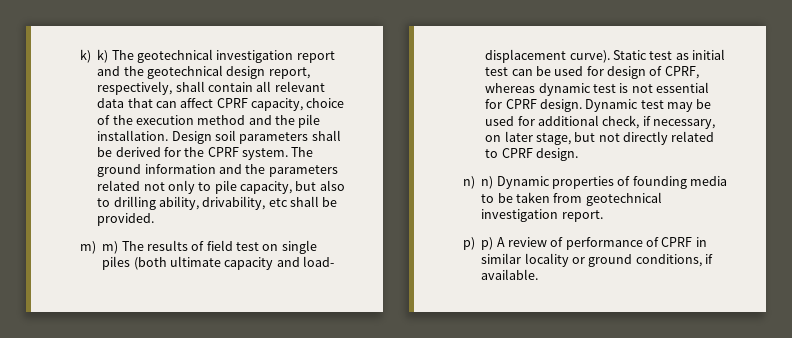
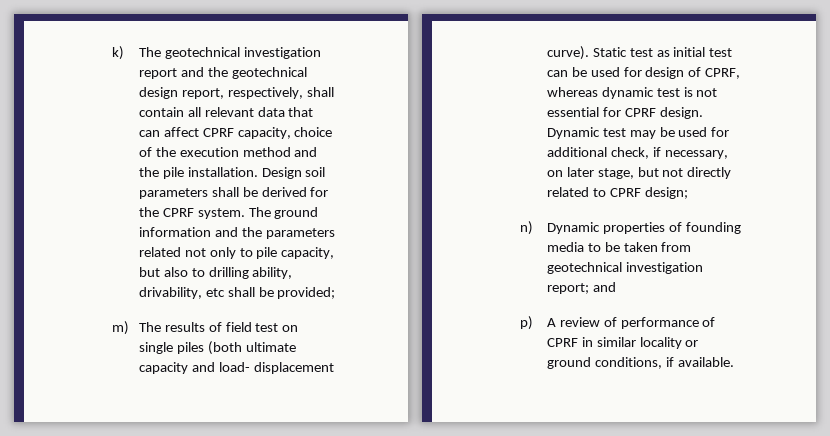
[79,49,109,63] k) k) -> [112,46,125,60] k)
[97,213,155,226] [79,241,119,254] provided. // m) m) -> [277,287,336,299] [112,321,130,335] provided; // m)
[535,148,578,161] [462,176,494,189] design. // n) n) -> [644,187,688,199] [520,221,534,235] design; // n)
[561,210,603,222] [462,237,494,250] report. // p) p) -> [546,282,616,294] [520,316,534,330] report; and // p)

